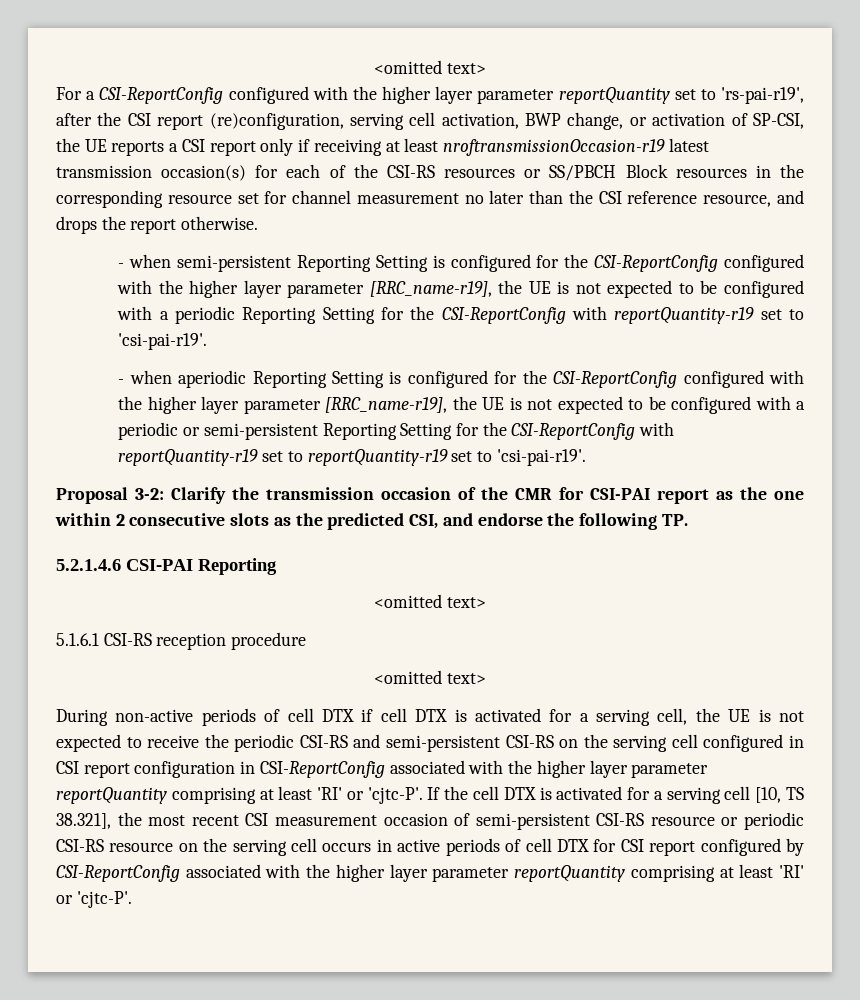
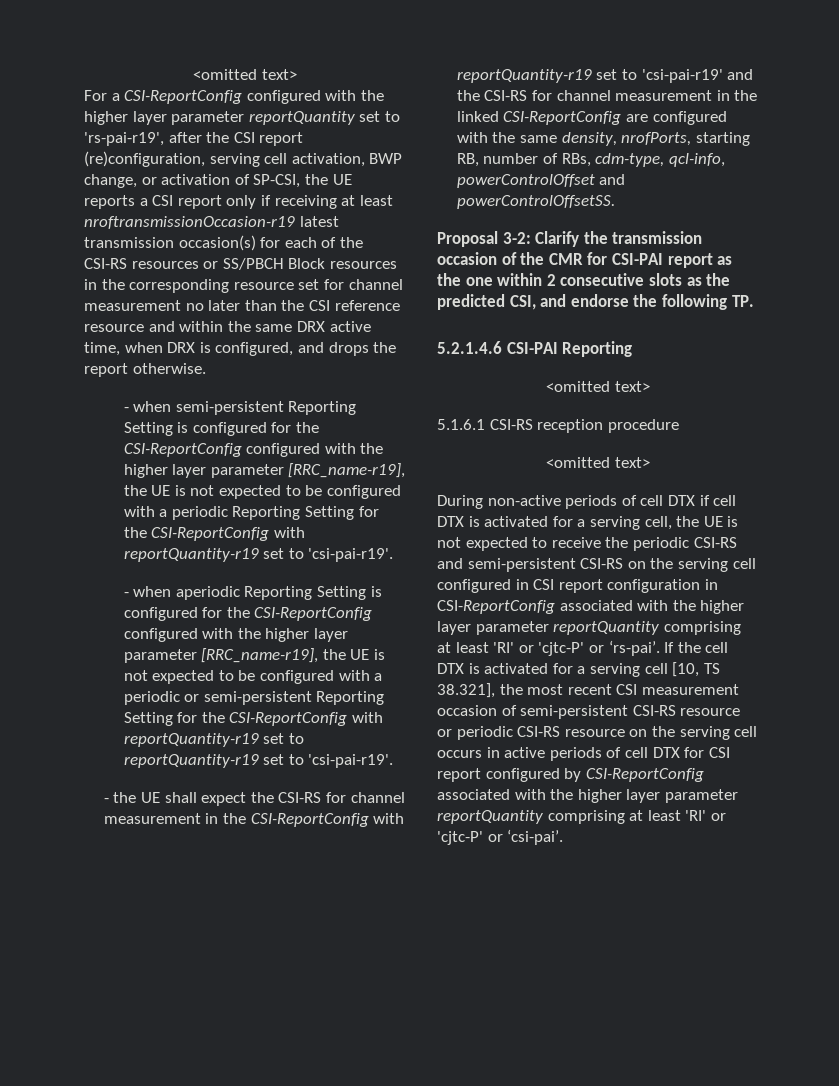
[703,194,772,207] resource, -> [84,321,371,332] [84,342,294,356] resource and within the same DRX active time, when DRX is configured,
(586, 457) none -> [103,792,405,806] [103,813,405,827] [456,69,754,83] [456,90,758,101] [456,111,727,125] [456,132,750,146] [456,153,725,167] [456,174,626,188] [456,195,615,209] // - the UE shall expect the CSI-RS for channel measurement in the CSI-ReportConfig with reportQuantity-r19 set to 'csi-pai-r19' and the CSI-RS for channel measurement in the linked CSI-ReportConfig are configured with the same density, nrofPorts, starting RB, number of RBs, cdm-type, qcl-info, powerControlOffset and powerControlOffsetSS.
[367,787,423,804] 'cjtc-P'. -> [538,640,660,656] 'cjtc-P' or ‘rs-pai’.
[76,891,132,908] 'cjtc-P'. -> [437,829,564,845] 'cjtc-P' or ‘csi-pai’.

